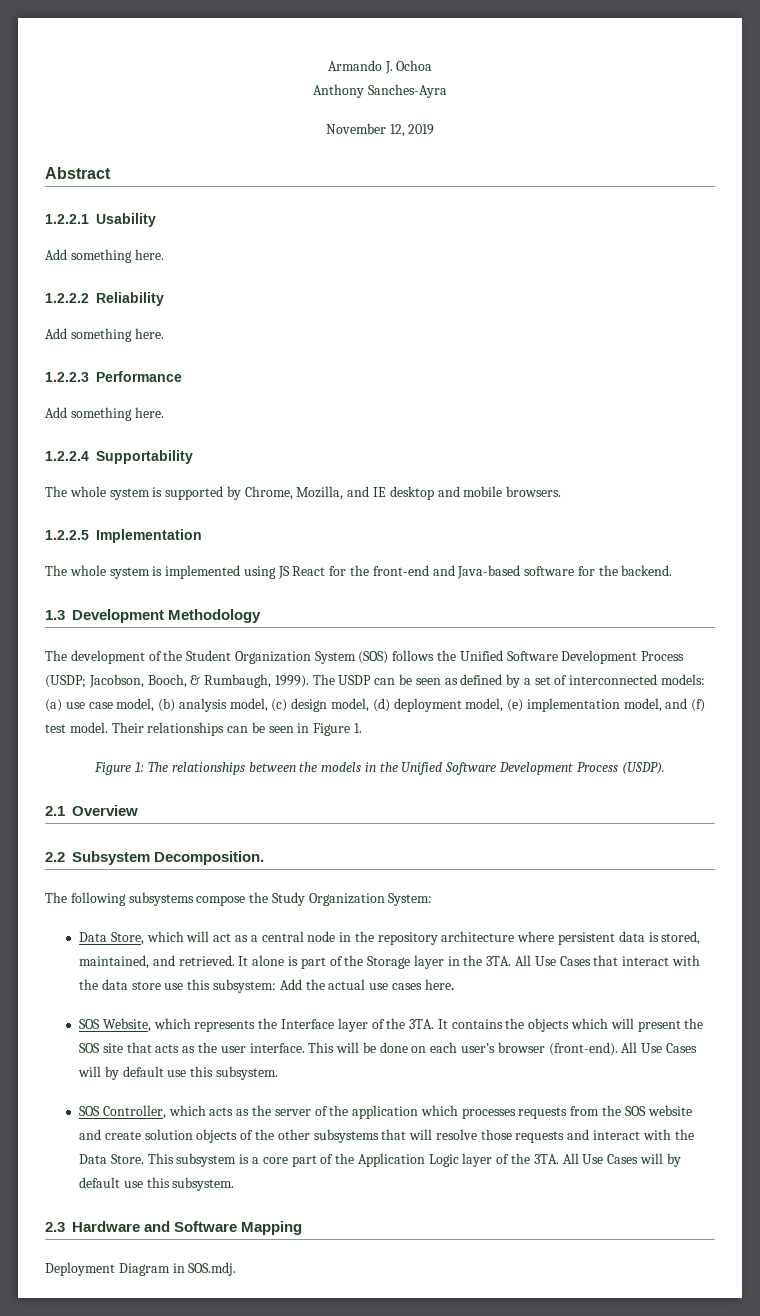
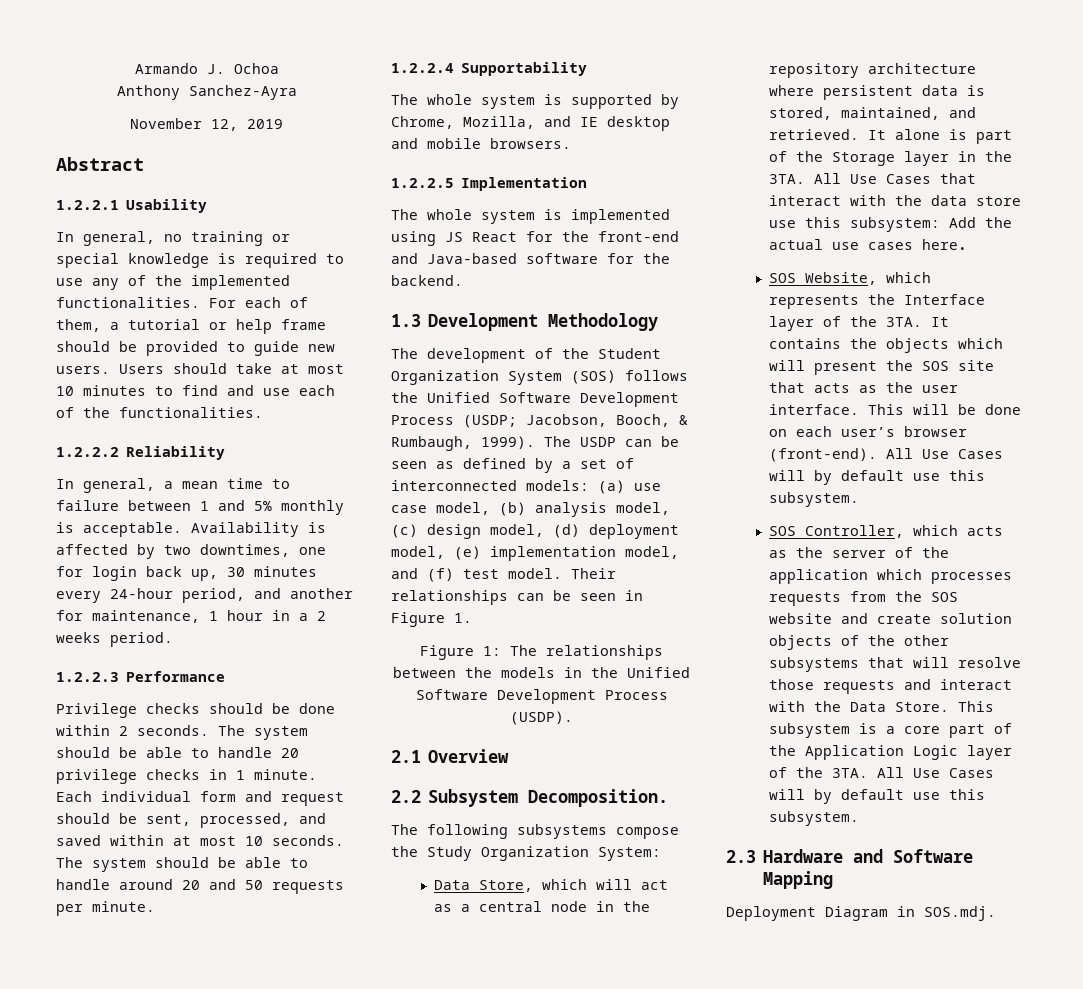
[367,84,447,98] Sanches-Ayra -> [188,85,297,100] Sanchez-Ayra
[45,249,164,263] [45,292,164,306] [45,328,164,342] [45,371,182,382] [45,407,164,421] Add something here. // 1.2.2.2 Reliability // Add something here. // 1.2.2.3 Performance // Add something here. -> [56,231,290,246] [56,253,344,268] [56,275,290,290] [56,297,308,308] [56,319,326,334] [56,341,335,356] [56,363,344,374] [56,385,335,396] [56,407,263,418] [56,446,226,460] [56,478,290,493] [56,500,344,515] [56,522,326,537] [56,544,326,559] [56,566,317,581] [56,588,353,603] [56,610,326,623] [56,632,173,647] [56,671,226,682] [56,703,335,718] [56,725,308,740] [56,747,299,758] [56,769,317,784] [56,791,344,806] [56,813,326,828] [56,835,344,846] [56,857,308,872] [56,879,344,894] [56,901,155,916] In general, no training or special knowledge is required to use any of the implemented functionalities. For each of them, a tutorial or help frame should be provided to guide new users. Users should take at most 10 minutes to find and use each of the functionalities. // 1.2.2.2 Reliability // In general, a mean time to failure between 1 and 5% monthly is acceptable. Availability is affected by two downtimes, one for login back up, 30 minutes every 24-hour period, and another for maintenance, 1 hour in a 2 weeks period. // 1.2.2.3 Performance // Privilege checks should be done within 2 seconds. The system should be able to handle 20 privilege checks in 1 minute. Each individual form and request should be sent, processed, and saved within at most 10 seconds. The system should be able to handle around 20 and 50 requests per minute.

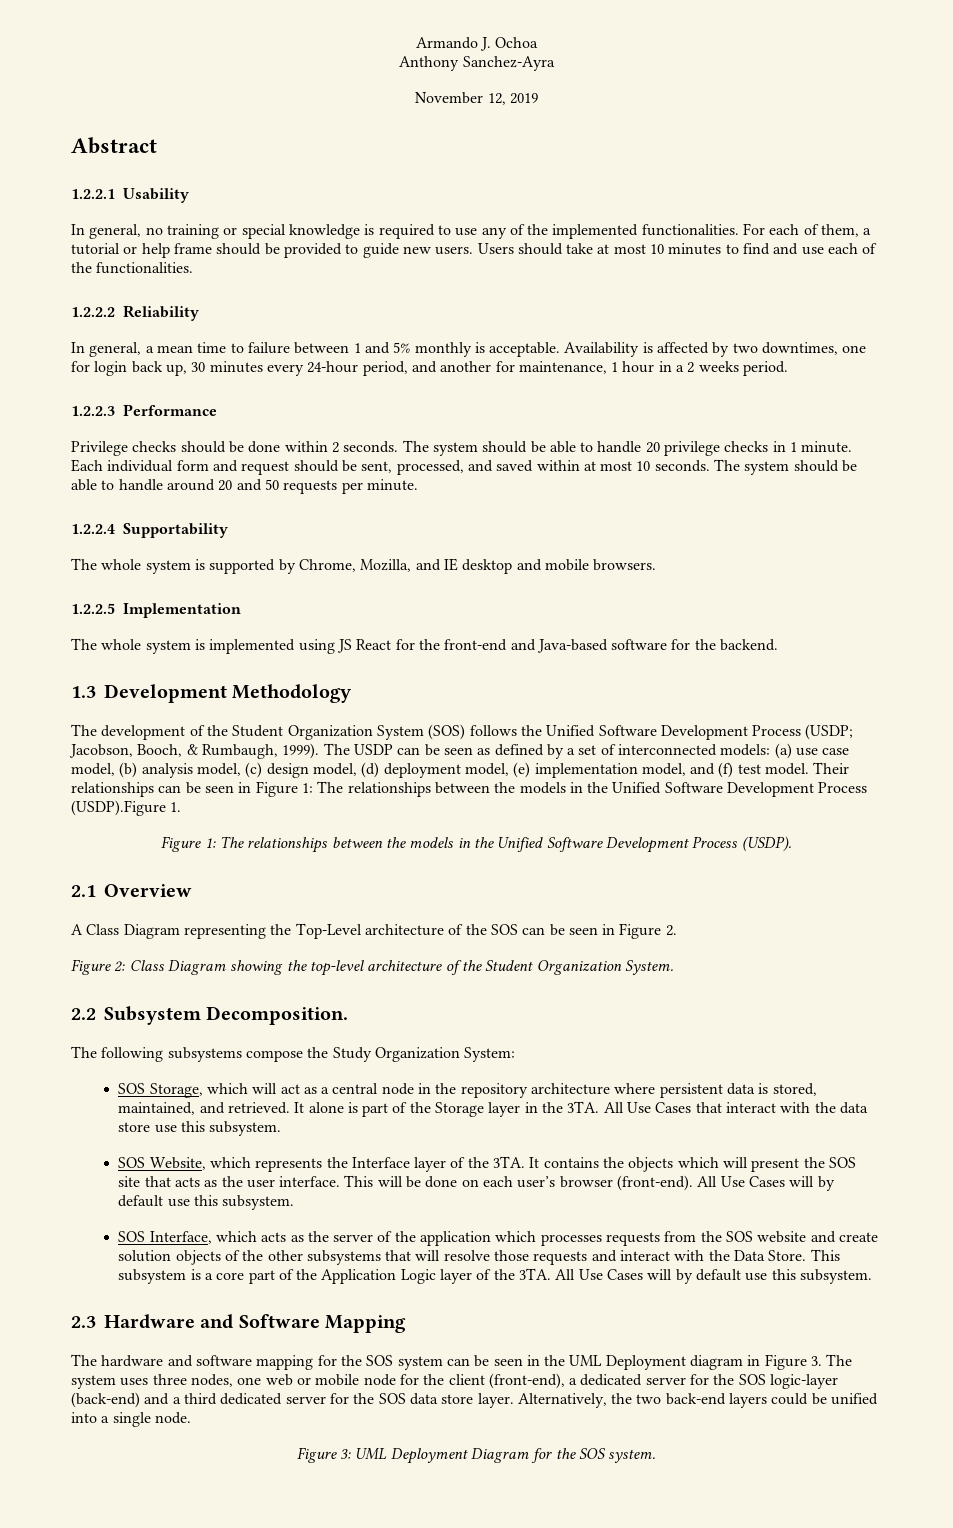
(445, 619) none -> [301,781,868,797] [71,800,166,816] 1: The relationships between the models in the Unified Software Development Process (USDP).Figure
(510, 756) none -> [71,923,677,939] [71,959,674,976] // A Class Diagram representing the Top-Level architecture of the SOS can be seen in Figure 2. // Figure 2: Class Diagram showing the top-level architecture of the Student Organization System.
[434,880,534,892] Data Store, -> [118,1083,203,1098] SOS Storage,
[850,217,1013,232] [769,239,968,250] subsystem: Add the actual use cases here. -> [209,1121,282,1136] subsystem.
[805,525,905,538] Controller, -> [149,1231,212,1244] Interface,
[726,906,996,921] Deployment Diagram in SOS.mdj. -> [71,1354,853,1370] [71,1373,839,1389] [71,1392,879,1408] [71,1412,191,1427] [296,1447,657,1464] The hardware and software mapping for the SOS system can be seen in the UML Deployment diagram in Figure 3. The system uses three nodes, one web or mobile node for the client (front-end), a dedicated server for the SOS logic-layer (back-end) and a third dedicated server for the SOS data store layer. Alternatively, the two back-end layers could be unified into a single node. // Figure 3: UML Deployment Diagram for the SOS system.

